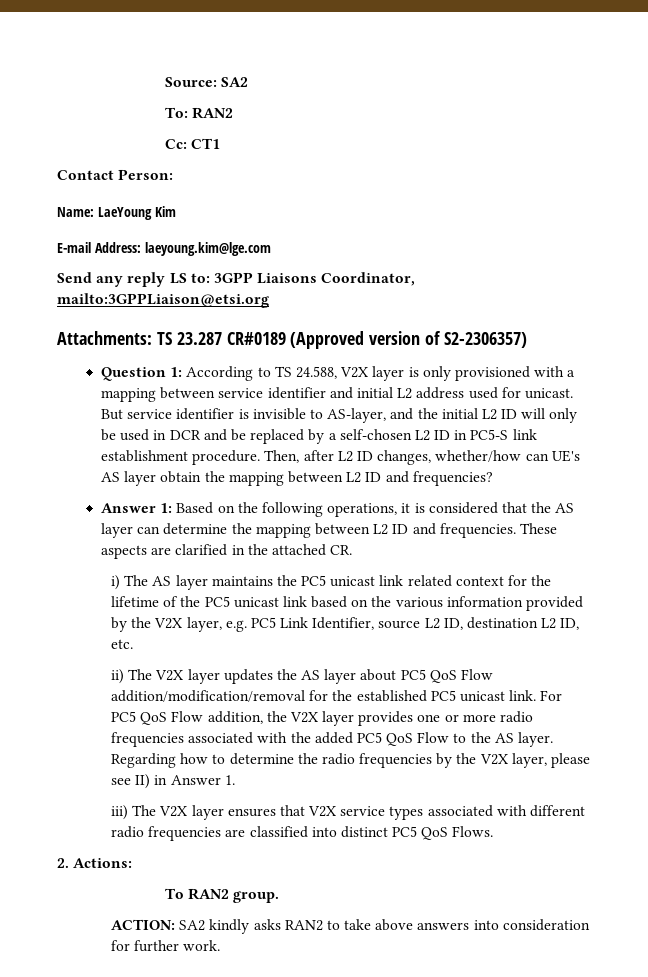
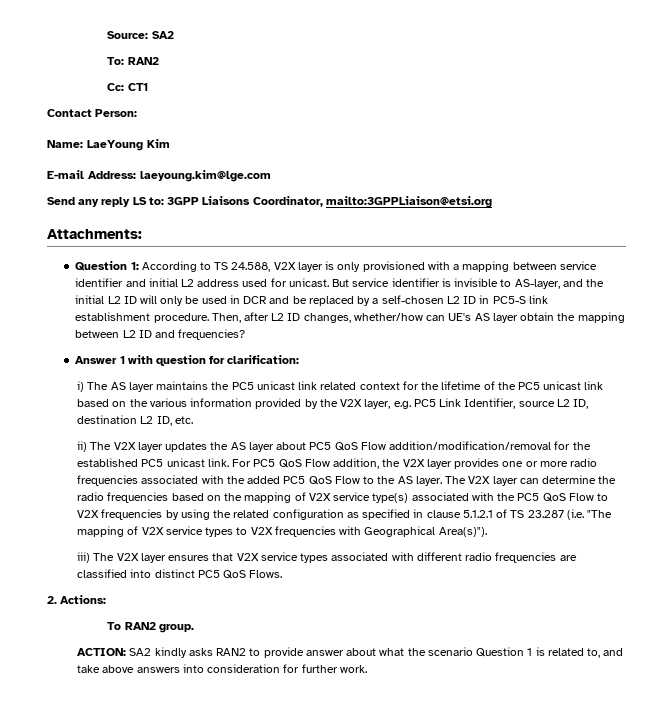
[156,331,528,349] TS 23.287 CR#0189 (Approved version of S2-2306357) -> (142, 234) none
[160,502,575,517] [101,523,557,538] [101,544,353,559] 1: Based on the following operations, it is considered that the AS layer can determine the mapping between L2 ID and frequencies. These aspects are clarified in the attached CR. -> [119,355,300,366] 1 with question for clarification:
[110,753,590,768] [110,774,235,789] Regarding how to determine the radio frequencies by the V2X layer, please see II) in Answer 1. -> [445,475,617,486] [77,492,609,503] [77,509,613,520] [77,526,487,537] The V2X layer can determine the radio frequencies based on the mapping of V2X service type(s) associated with the PC5 QoS Flow to V2X frequencies by using the related configuration as specified in clause 5.1.2.1 of TS 23.287 (i.e. "The mapping of V2X service types to V2X frequencies with Geographical Area(s)").
(340, 925) none -> [263,647,624,658] provide answer about what the scenario Question 1 is related to, and

